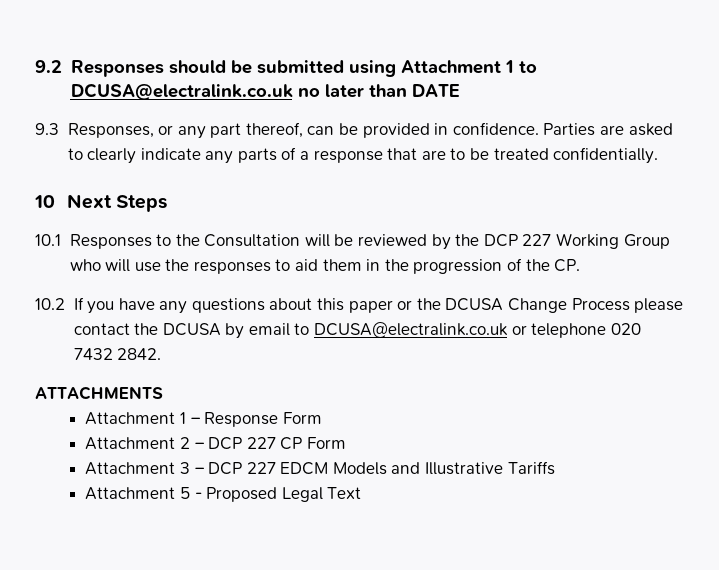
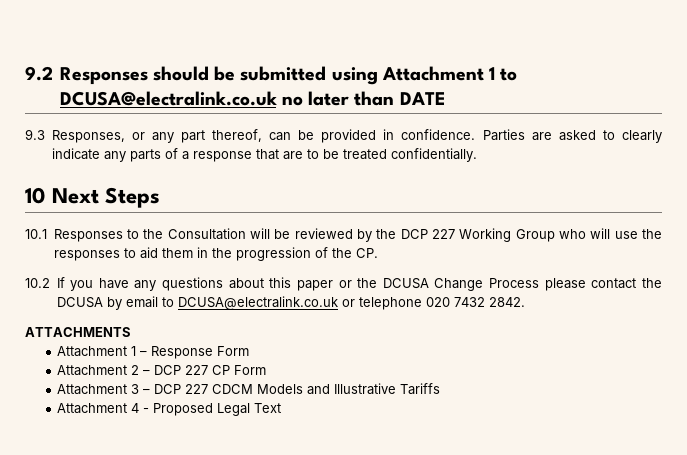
[280,462,329,475] EDCM -> [212,384,254,394] CDCM
[179,487,190,499] 5 -> [131,403,140,413] 4

